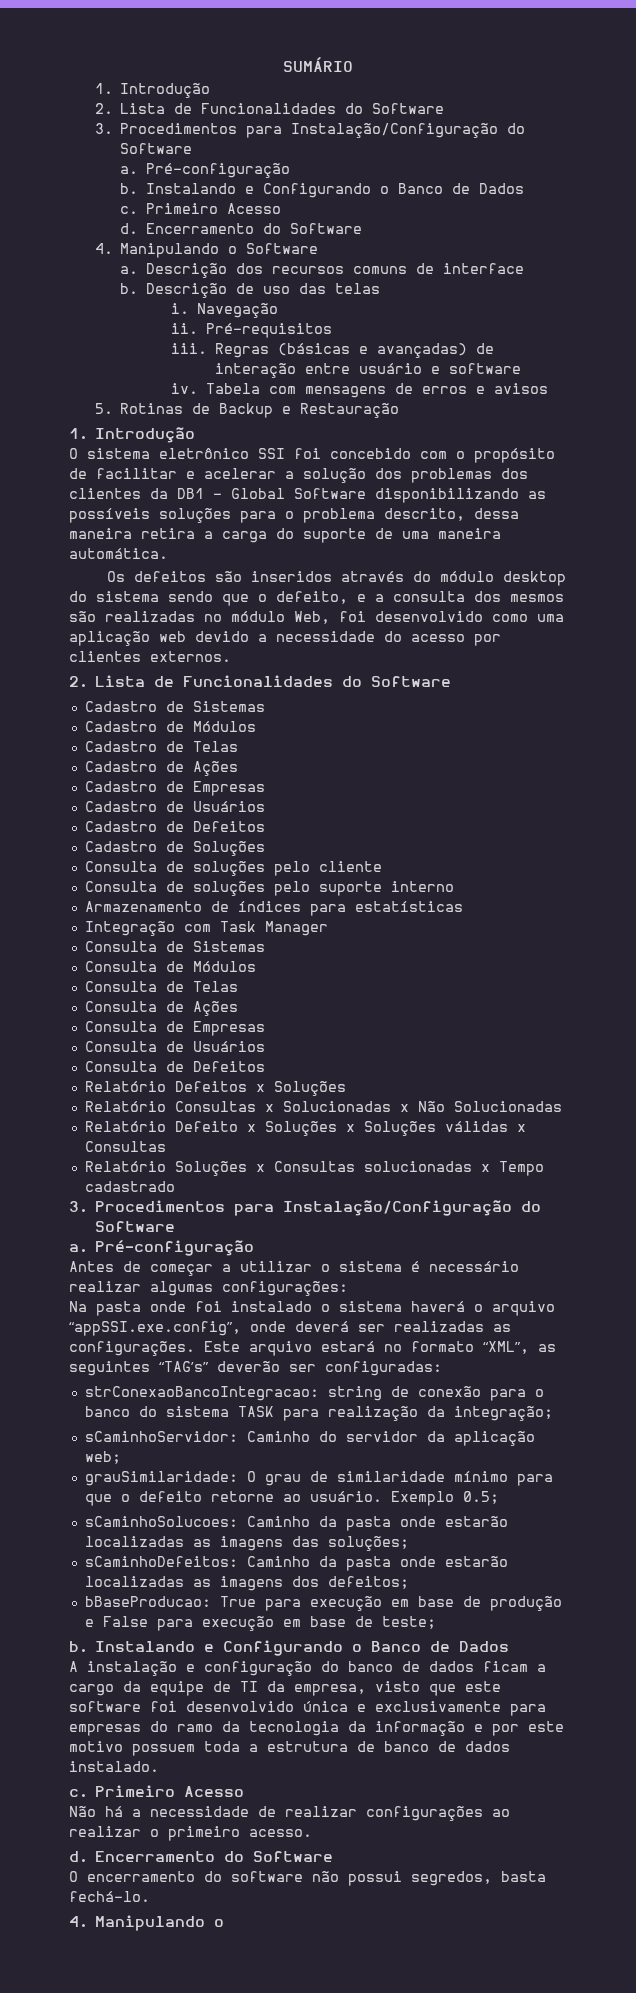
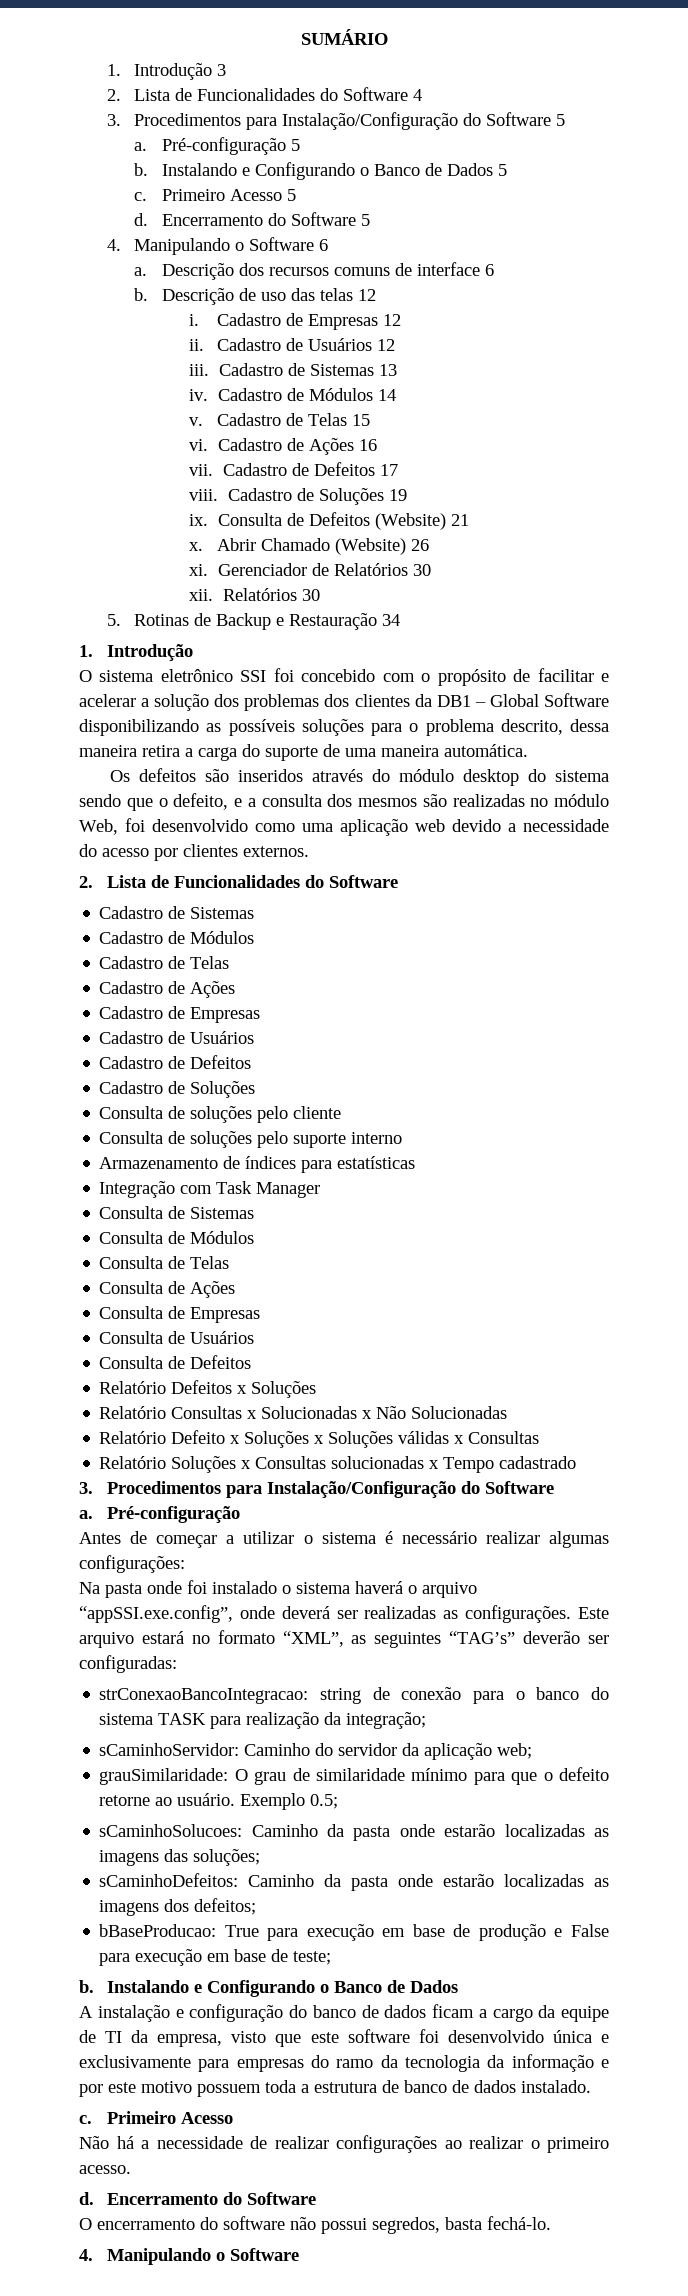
[94,103,445,114] [94,123,526,138] [120,143,193,154] [120,163,290,178] [120,183,524,198] [120,203,281,214] [120,223,362,234] [94,243,319,258] // 2. Lista de Funcionalidades do Software // 3. Procedimentos para Instalação/Configuração do Software // a. Pré-configuração // b. Instalando e Configurando o Banco de Dados // c. Primeiro Acesso // d. Encerramento do Software // 4. Manipulando o Software -> [217,64,227,76] [106,87,423,101] [106,112,566,130] [134,137,300,155] [134,162,507,180] [134,189,296,201] [134,212,370,226] [106,237,329,255] 3 // 2. Lista de Funcionalidades do Software 4 // 3. Procedimentos para Instalação/Configuração do Software 5 // a. Pré-configuração 5 // b. Instalando e Configurando o Banco de Dados 5 // c. Primeiro Acesso 5 // d. Encerramento do Software 5 // 4. Manipulando o Software 6
(524, 268) none -> [484,264,494,276] 6
(380, 288) none -> [357,289,376,301] 12
[197,303,279,318] [171,323,332,338] [171,343,494,358] [214,363,521,378] [171,383,548,398] Navegação // ii. Pré-requisitos // iii. Regras (básicas e avançadas) de interação entre usuário e software // iv. Tabela com mensagens de erros e avisos -> [216,313,401,330] [189,338,395,351] [189,363,397,376] [189,388,396,401] [189,413,370,426] [189,438,377,455] [189,462,398,476] [189,488,407,505] [189,512,469,530] [189,538,429,555] [189,563,431,576] [189,588,320,601] Cadastro de Empresas 12 // ii. Cadastro de Usuários 12 // iii. Cadastro de Sistemas 13 // iv. Cadastro de Módulos 14 // v. Cadastro de Telas 15 // vi. Cadastro de Ações 16 // vii. Cadastro de Defeitos 17 // viii. Cadastro de Soluções 19 // ix. Consulta de Defeitos (Website) 21 // x. Abrir Chamado (Website) 26 // xi. Gerenciador de Relatórios 30 // xii. Relatórios 30
(400, 410) none -> [382,614,401,626] 34
(225, 1923) none -> [229,2248,299,2261] Software

